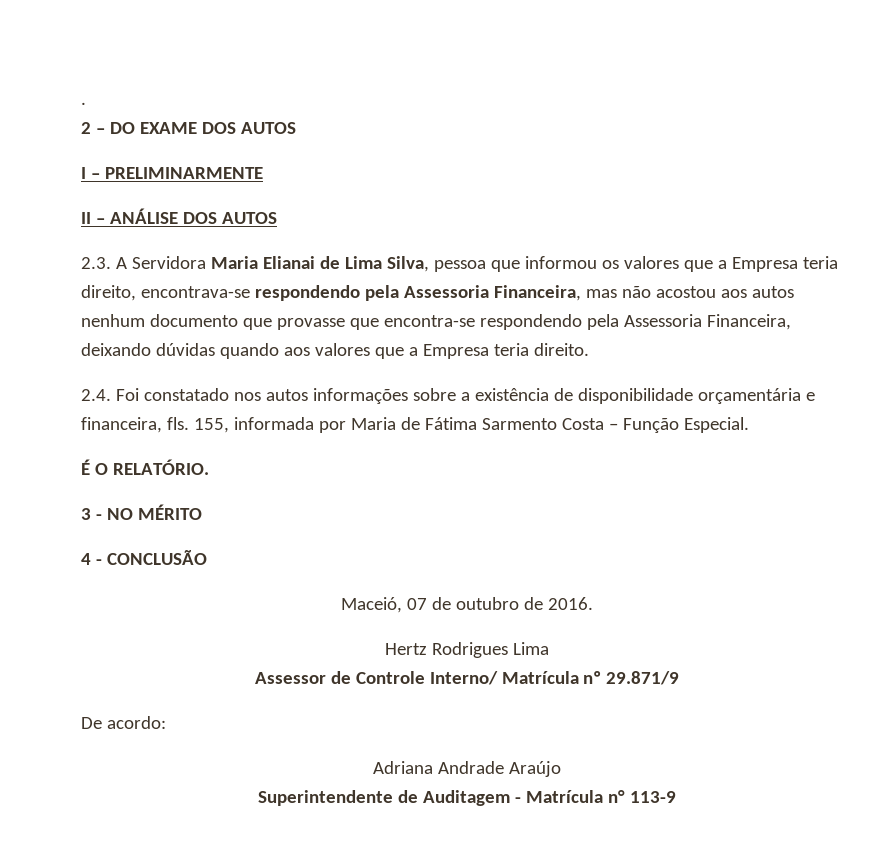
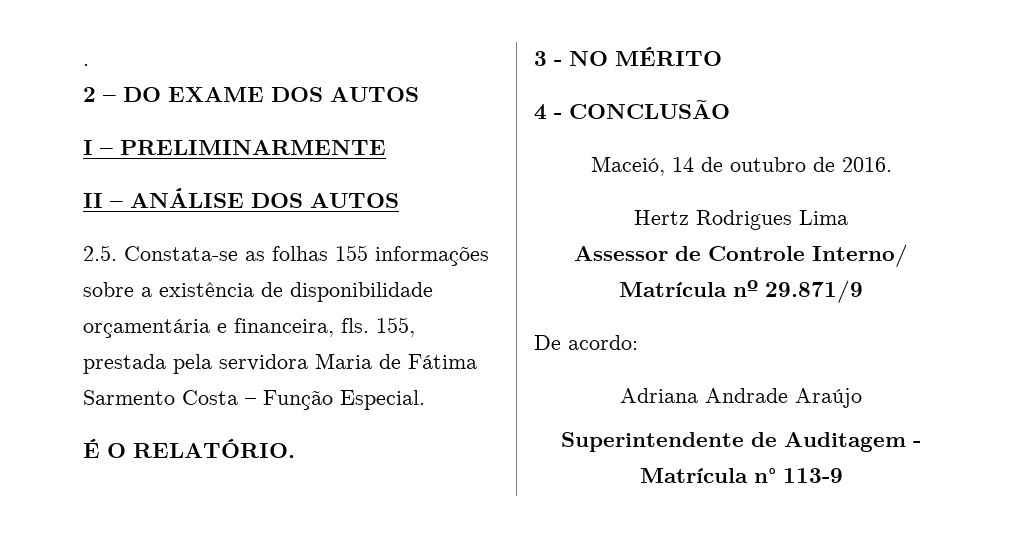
[81,256,838,272] [81,285,794,301] [81,314,791,330] [81,343,589,359] [81,388,308,401] 2.3. A Servidora Maria Elianai de Lima Silva, pessoa que informou os valores que a Empresa teria direito, encontrava-se respondendo pela Assessoria Financeira, mas não acostou aos autos nenhum documento que provasse que encontra-se respondendo pela Assessoria Financeira, deixando dúvidas quando aos valores que a Empresa teria direito. // 2.4. Foi constatado nos autos -> [83,245,368,261] 2.5. Constata-se as folhas 155
[233,417,346,433] informada por -> [83,354,308,374] prestada pela servidora
[407,598,428,610] 07 -> [671,157,694,172] 14

